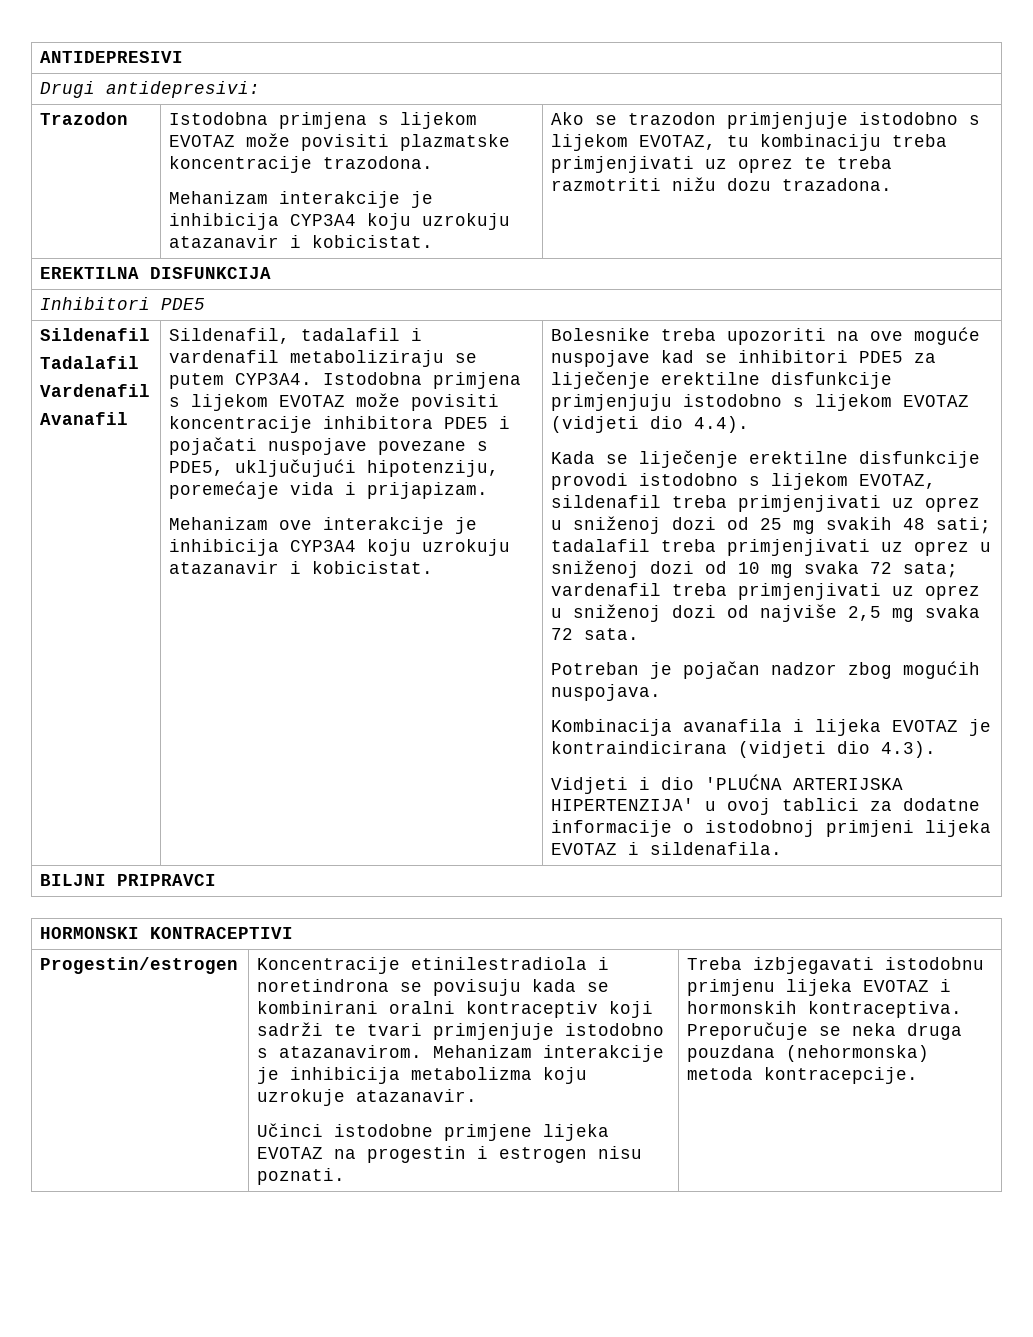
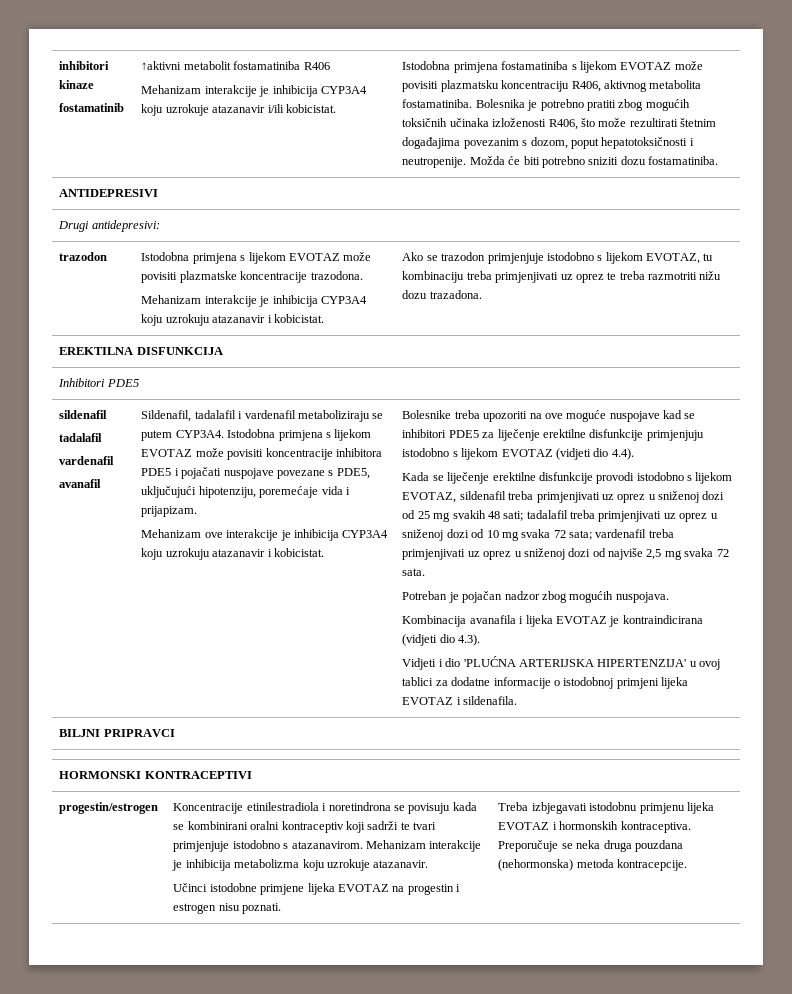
(40, 57) none -> [59,61,110,70] [59,80,95,89] [59,103,125,112] [141,61,330,70] [141,85,367,97] [141,104,336,116] [402,61,703,73] [402,80,702,92] [402,99,690,111] [402,118,717,130] [402,137,694,149] [402,156,719,168] inhibitori kinaze // fostamatinib | ↑aktivni metabolit fostamatiniba R406 // Mehanizam interakcije je inhibicija CYP3A4 koju uzrokuje atazanavir i/ili kobicistat. | Istodobna primjena fostamatiniba s lijekom EVOTAZ može povisiti plazmatsku koncentraciju R406, aktivnog metabolita fostamatiniba. Bolesnika je potrebno pratiti zbog mogućih toksičnih učinaka izloženosti R406, što može rezultirati štetnim događajima povezanim s dozom, poput hepatotoksičnosti i neutropenije. Možda će biti potrebno sniziti dozu fostamatiniba. //
[40,112,129,125] Trazodon -> [59,252,108,261] trazodon
[40,328,151,341] [40,356,140,369] [40,384,151,397] [40,412,129,425] Sildenafil // Tadalafil // Vardenafil // Avanafil -> [59,410,108,419] [59,433,103,442] [59,456,115,465] [59,479,102,488] sildenafil // tadalafil // vardenafil // avanafil
[40,957,239,974] Progestin/estrogen -> [59,802,159,814] progestin/estrogen

